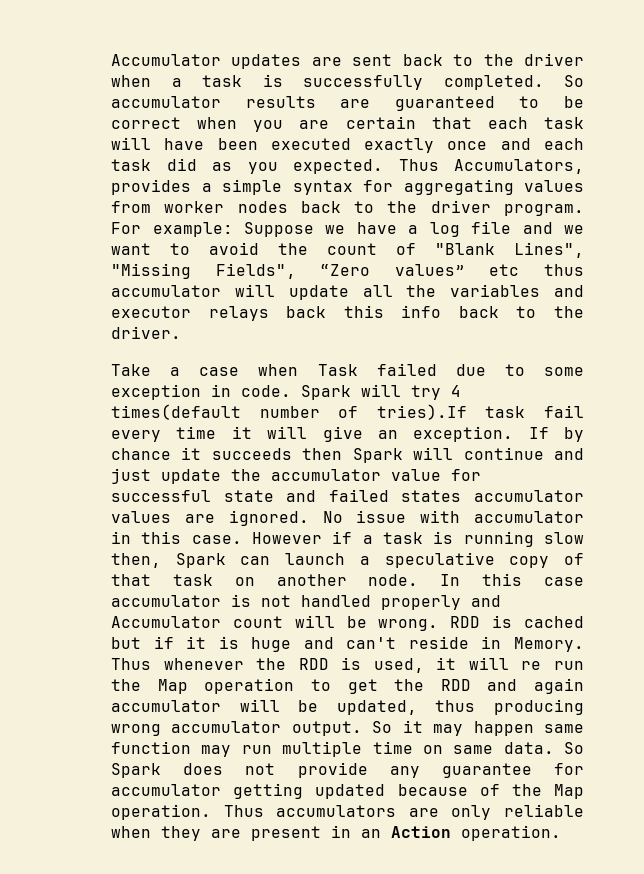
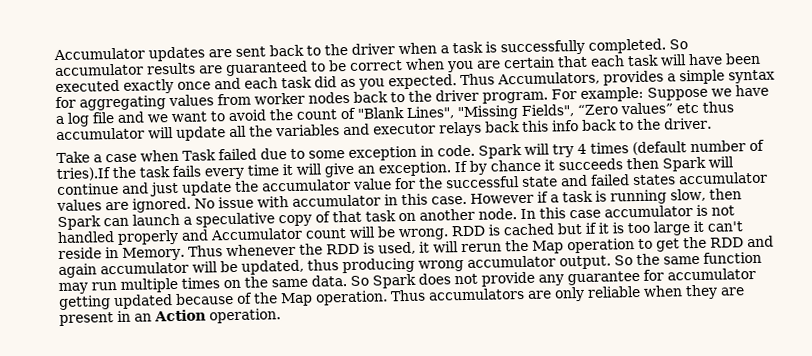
[111,404,242,420] times(default -> [589,141,687,156] times (default
[485,405,584,418] task fail -> [111,165,201,179] the task fails
(482, 475) none -> [417,177,443,189] the
[544,532,584,544] [111,553,162,568] slow then, -> [669,188,742,202] slow, then
[251,637,334,652] huge and -> [626,220,704,236] too large it
[521,661,585,670] re run -> [460,243,502,253] rerun
[402,720,534,736] it may happen -> [635,253,660,266] the
[372,741,443,754] time on -> [180,276,268,289] times on the

